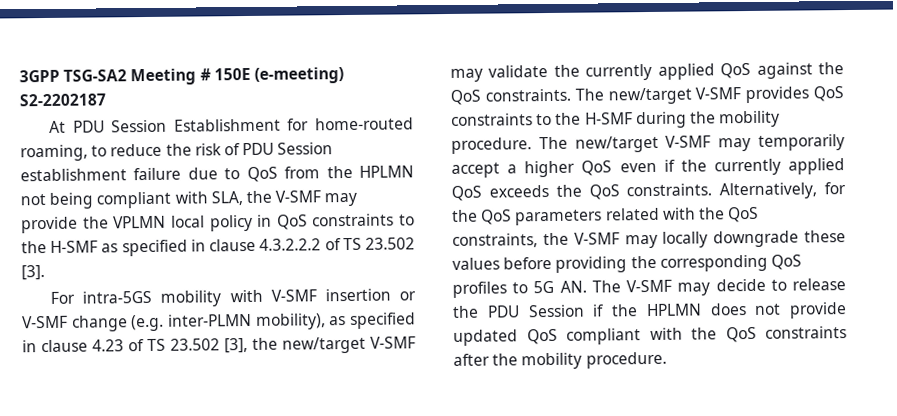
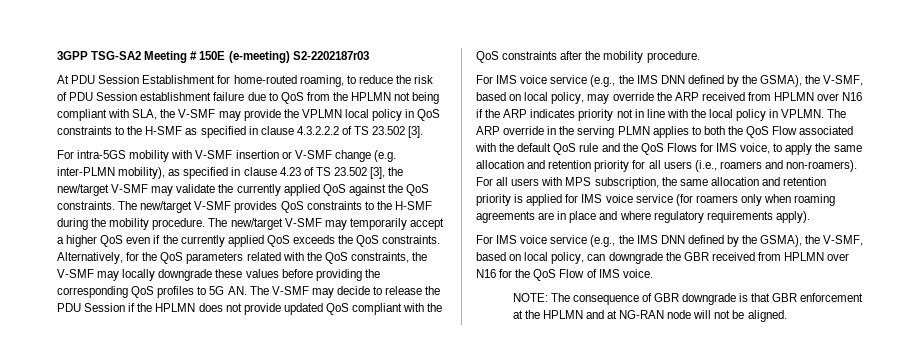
[19,93,106,107] S2-2202187 -> [292,51,369,60] S2-2202187r03
(667, 360) none -> [476,75,864,87] [476,92,863,104] [476,109,847,121] [476,126,854,138] [475,143,862,155] [476,160,858,172] [476,177,827,189] [476,194,836,206] [476,211,810,223] [476,235,864,247] [476,252,850,264] [476,269,653,281] [512,293,864,305] [512,310,787,322] // For IMS voice service (e.g., the IMS DNN defined by the GSMA), the V-SMF, based on local policy, may override the ARP received from HPLMN over N16 if the ARP indicates priority not in line with the local policy in VPLMN. The ARP override in the serving PLMN applies to both the QoS Flow associated with the default QoS rule and the QoS Flows for IMS voice, to apply the same allocation and retention priority for all users (i.e., roamers and non-roamers). For all users with MPS subscription, the same allocation and retention priority is applied for IMS voice service (for roamers only when roaming agreements are in place and where regulatory requirements apply). // For IMS voice service (e.g., the IMS DNN defined by the GSMA), the V-SMF, based on local policy, can downgrade the GBR received from HPLMN over N16 for the QoS Flow of IMS voice. // NOTE: The consequence of GBR downgrade is that GBR enforcement at the HPLMN and at NG-RAN node will not be aligned.

